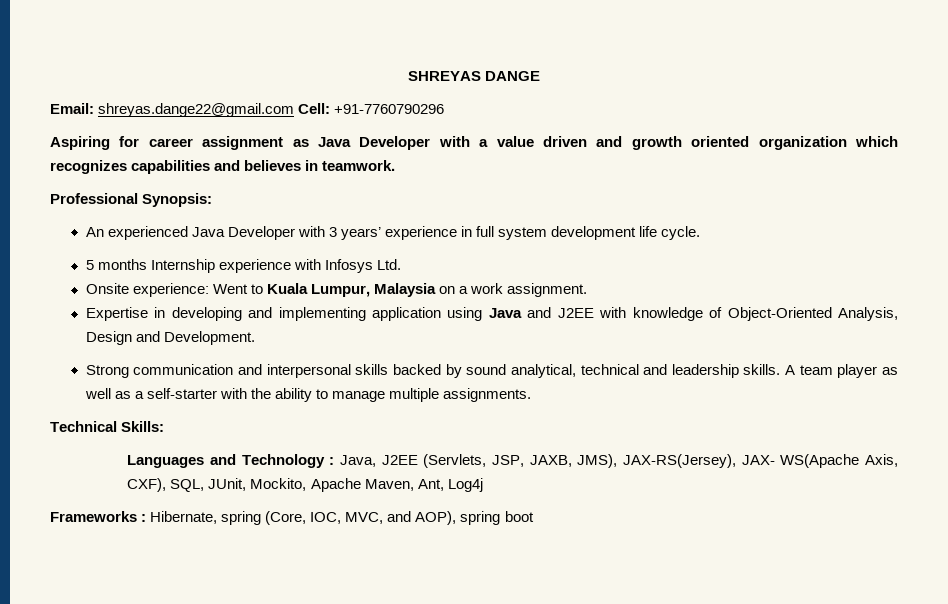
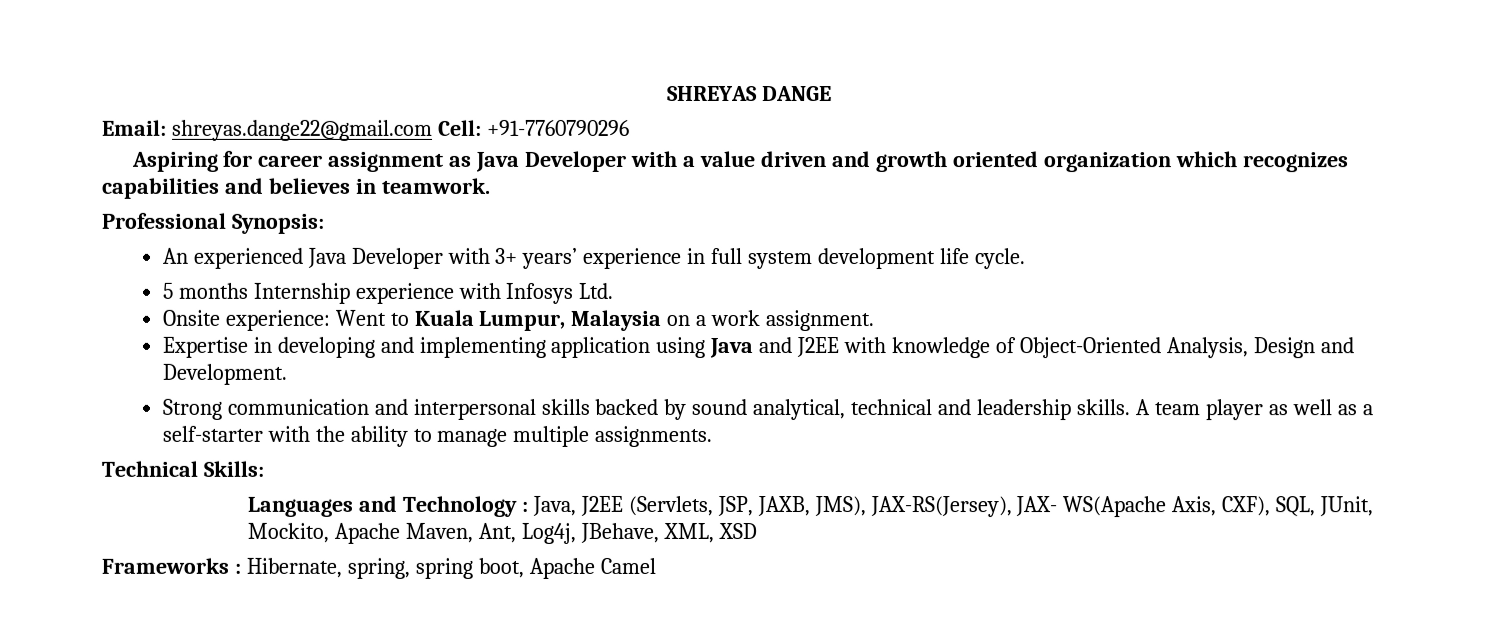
[329,227,338,237] 3 -> [495,247,519,264] 3+
[447,478,483,492] Log4j -> [520,522,757,544] Log4j, JBehave, XML, XSD
[221,511,534,525] spring (Core, IOC, MVC, and AOP), spring boot -> [346,557,656,579] spring, spring boot, Apache Camel

